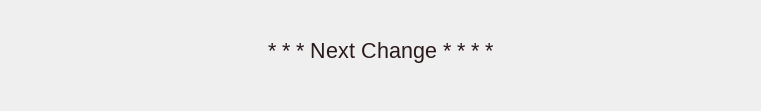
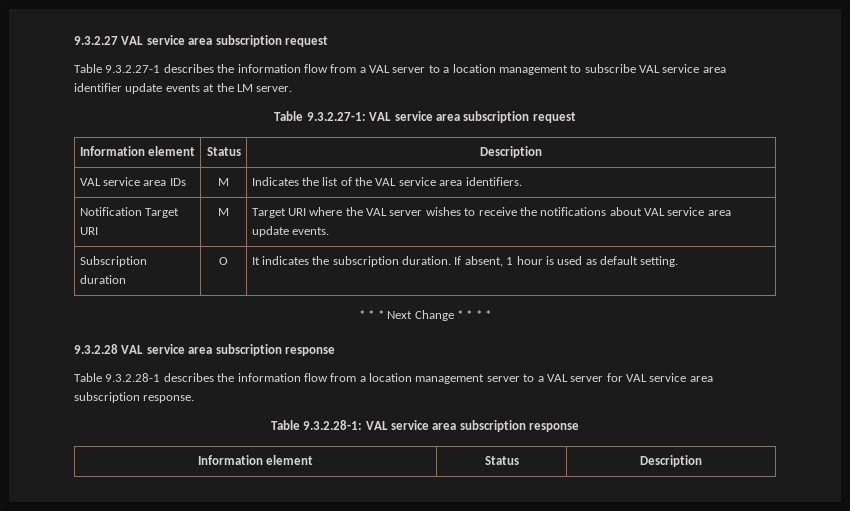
(268, 50) none -> [74,35,328,47] [74,64,726,75] [74,83,293,94] [274,111,576,123] [79,146,196,156] [206,147,241,156] [480,146,542,158] [79,177,186,186] [217,178,229,186] [251,177,522,186] [79,207,179,218] [79,227,98,235] [217,208,229,216] [251,207,731,218] [251,226,329,237] [79,256,147,267] [79,275,126,284] [218,257,228,265] [251,256,679,267] 9.3.2.27 VAL service area subscription request // Table 9.3.2.27-1 describes the information flow from a VAL server to a location management to subscribe VAL service area identifier update events at the LM server. // Table 9.3.2.27-1: VAL service area subscription request // Information element | Status | Description // VAL service area IDs | M | Indicates the list of the VAL service area identifiers. // Notification Target URI | M | Target URI where the VAL server wishes to receive the notifications about VAL service area update events. // Subscription duration | O | It indicates the subscription duration. If absent, 1 hour is used as default setting. //
(494, 50) none -> [74,344,335,356] [74,373,713,384] [74,392,195,403] [270,420,580,432] [197,455,314,465] [484,456,519,465] [640,455,702,467] // 9.3.2.28 VAL service area subscription response // Table 9.3.2.28-1 describes the information flow from a location management server to a VAL server for VAL service area subscription response. // Table 9.3.2.28-1: VAL service area subscription response // Information element | Status | Description

